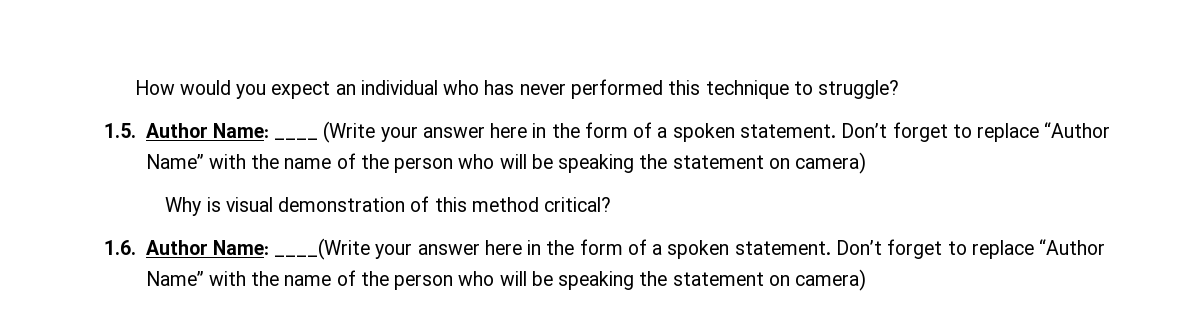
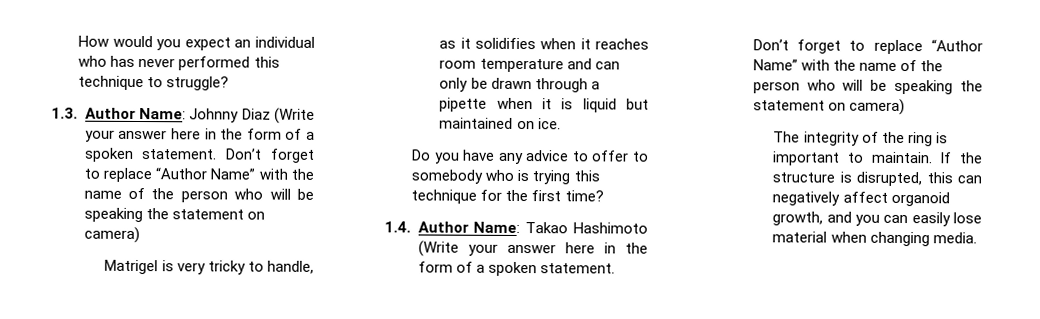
[103,123,269,138] [274,138,319,140] 1.5. Author Name: ____ -> [51,107,271,123] 1.3. Author Name: Johnny Diaz
[165,196,612,216] [103,238,371,260] Why is visual demonstration of this method critical? // 1.6. Author Name: ____(Write -> [104,259,315,275] [439,37,649,50] [439,58,620,73] [439,77,600,93] [439,97,649,113] [439,117,561,130] [411,149,649,165] [411,169,600,185] [411,189,604,204] [384,221,648,234] [417,240,459,257] Matrigel is very tricky to handle, as it solidifies when it reaches room temperature and can only be drawn through a pipette when it is liquid but maintained on ice. // Do you have any advice to offer to somebody who is trying this technique for the first time? // 1.4. Author Name: Takao Hashimoto (Write
(867, 280) none -> [773,131,948,147] [772,151,983,166] [772,171,982,187] [772,191,950,207] [772,211,982,227] [772,231,977,247] // The integrity of the ring is important to maintain. If the structure is disrupted, this can negatively affect organoid growth, and you can easily lose material when changing media.

